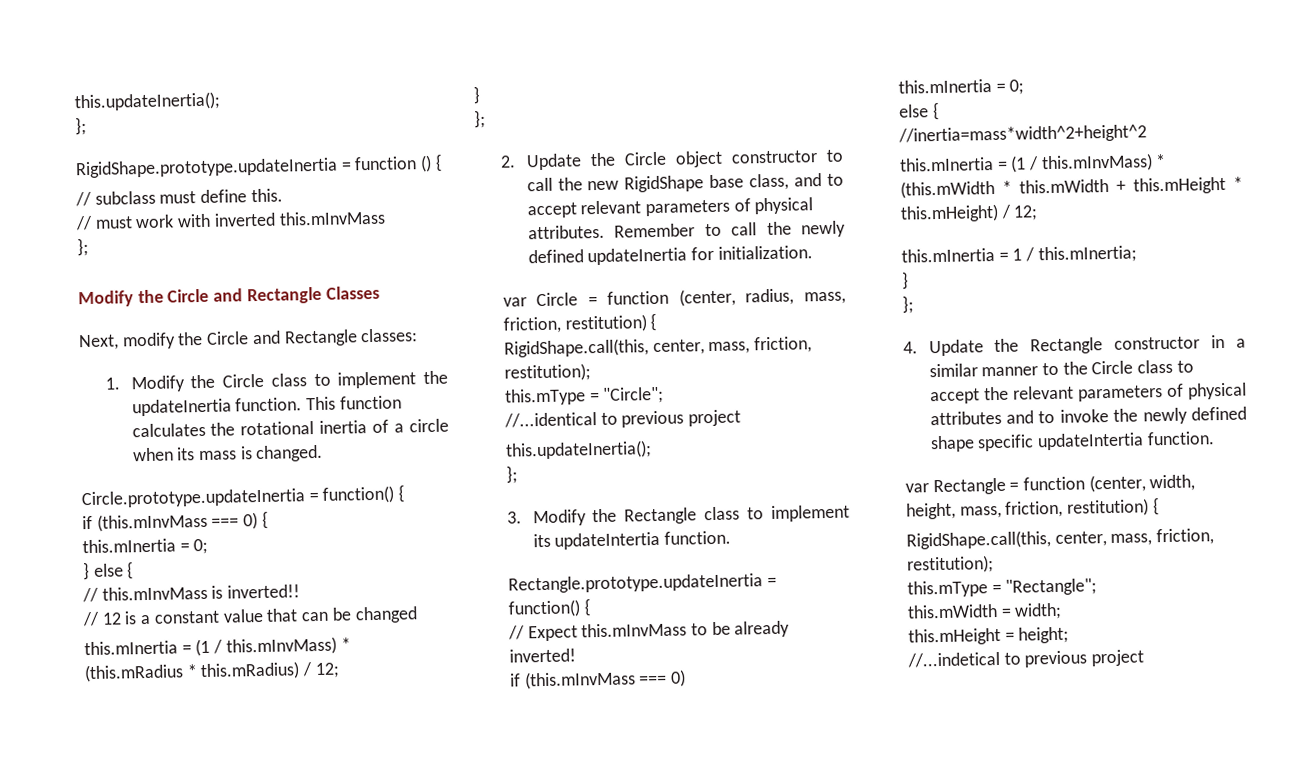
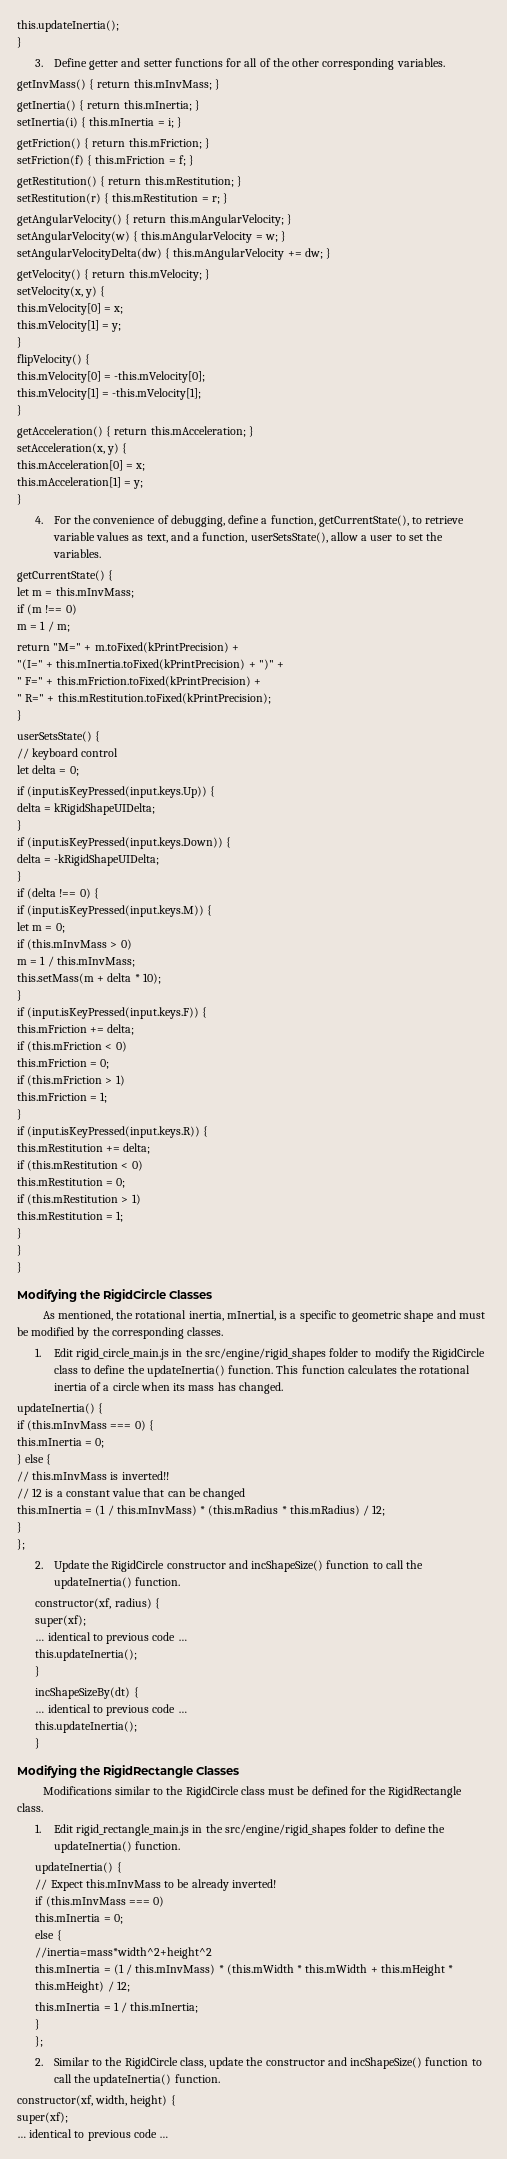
[74,91,221,112] [75,116,87,136] [75,153,443,179] [75,188,283,207] [75,210,386,231] [77,237,89,257] [78,285,380,308] [78,328,419,351] [104,370,448,393] [131,398,232,417] this.updateInertia(); // }; // RigidShape.prototype.updateInertia = function () { // // subclass must define this. // // must work with inverted this.mInvMass // }; // Modify the Circle and Rectangle Classes // Next, modify the Circle and Rectangle classes: // 1. Modify the Circle class to implement the updateInertia -> [17,20,119,32] [17,37,22,48] [35,58,445,70] [17,79,220,91] [17,100,200,112] [17,117,183,128] [17,138,210,150] [17,155,195,166] [17,176,242,188] [17,193,229,204] [17,214,292,226] [17,231,287,243] [17,248,332,260] [17,269,210,281] [17,286,106,298] [17,303,124,315] [17,320,122,332] [17,337,22,348] [17,354,91,366] [17,371,206,383] [17,388,202,400] [17,405,22,416] [17,426,254,438] [17,443,128,455] [17,460,146,471] [17,477,144,489] [17,494,22,505] [35,515,465,527] [52,532,444,543] [52,549,101,558] [17,570,114,582] [17,587,134,598] [17,604,77,615] [17,621,70,632] [17,642,239,653] [17,659,285,670] [17,676,261,687] [17,693,271,704] [17,710,22,721] [17,731,101,742] [17,748,119,760] [17,765,79,776] [17,786,216,798] [17,803,156,815] [17,820,22,831] [17,837,232,849] [17,854,160,866] [17,871,22,882] [17,888,99,899] [17,905,213,917] [17,922,65,933] [17,939,132,950] [17,956,135,967] [17,973,161,984] [17,990,22,1001] [17,1007,208,1019] [17,1024,135,1035] [17,1041,127,1052] [17,1058,110,1069] [17,1075,125,1086] [17,1092,108,1103] [17,1109,22,1120] [17,1126,209,1138] [17,1143,151,1154] [17,1160,143,1171] [17,1177,126,1188] [17,1194,141,1205] [17,1211,124,1222] [17,1228,22,1239] [17,1245,22,1256] [17,1262,22,1273] [17,1289,213,1302] [42,1310,485,1322] [17,1327,224,1339] [35,1348,486,1360] [53,1365,225,1377] this.updateInertia(); // } // 3. Define getter and setter functions for all of the other corresponding variables. // getInvMass() { return this.mInvMass; } // getInertia() { return this.mInertia; } // setInertia(i) { this.mInertia = i; } // getFriction() { return this.mFriction; } // setFriction(f) { this.mFriction = f; } // getRestitution() { return this.mRestitution; } // setRestitution(r) { this.mRestitution = r; } // getAngularVelocity() { return this.mAngularVelocity; } // setAngularVelocity(w) { this.mAngularVelocity = w; } // setAngularVelocityDelta(dw) { this.mAngularVelocity += dw; } // getVelocity() { return this.mVelocity; } // setVelocity(x, y) { // this.mVelocity[0] = x; // this.mVelocity[1] = y; // } // flipVelocity() { // this.mVelocity[0] = -this.mVelocity[0]; // this.mVelocity[1] = -this.mVelocity[1]; // } // getAcceleration() { return this.mAcceleration; } // setAcceleration(x, y) { // this.mAcceleration[0] = x; // this.mAcceleration[1] = y; // } // 4. For the convenience of debugging, define a function, getCurrentState(), to retrieve variable values as text, and a function, userSetsState(), allow a user to set the variables. // getCurrentState() { // let m = this.mInvMass; // if (m !== 0) // m = 1 / m; // return "M=" + m.toFixed(kPrintPrecision) + // "(I=" + this.mInertia.toFixed(kPrintPrecision) + ")" + // " F=" + this.mFriction.toFixed(kPrintPrecision) + // " R=" + this.mRestitution.toFixed(kPrintPrecision); // } // userSetsState() { // // keyboard control // let delta = 0; // if (input.isKeyPressed(input.keys.Up)) { // delta = kRigidShapeUIDelta; // } // if (input.isKeyPressed(input.keys.Down)) { // delta = -kRigidShapeUIDelta; // } // if (delta !== 0) { // if (input.isKeyPressed(input.keys.M)) { // let m = 0; // if (this.mInvMass > 0) // m = 1 / this.mInvMass; // this.setMass(m + delta * 10); // } // if (input.isKeyPressed(input.keys.F)) { // this.mFriction += delta; // if (this.mFriction < 0) // this.mFriction = 0; // if (this.mFriction > 1) // this.mFriction = 1; // } // if (input.isKeyPressed(input.keys.R)) { // this.mRestitution += delta; // if (this.mRestitution < 0) // this.mRestitution = 0; // if (this.mRestitution > 1) // this.mRestitution = 1; // } // } // } // Modifying the RigidCircle Classes // As mentioned, the rotational inertia, mInertial, is a specific to geometric shape and must be modified by the corresponding classes. // 1. Edit rigid_circle_main.js in the src/engine/rigid_shapes folder to modify the RigidCircle class to define the updateInertia()
[239,446,253,460] is -> [217,1382,236,1391] has
[81,485,395,509] Circle.prototype.updateInertia = function() -> [17,1403,95,1415] updateInertia()
[623,149,844,168] [526,173,844,193] [526,197,814,219] [527,220,846,240] [527,245,813,266] [502,288,846,307] [502,312,658,334] [503,336,812,358] [503,363,591,382] [504,386,665,406] [503,409,741,428] [504,440,652,460] [505,465,518,484] [506,504,850,527] [532,530,732,550] [507,573,777,594] [507,599,581,618] Circle object constructor to call the new RigidShape base class, and to accept relevant parameters of physical attributes. Remember to call the newly defined updateInertia for initialization. // var Circle = function (center, radius, mass, friction, restitution) { // RigidShape.call(this, center, mass, friction, restitution); // this.mType = "Circle"; // //...identical to previous project // this.updateInertia(); // }; // 3. Modify the Rectangle class to implement its updateIntertia function. // Rectangle.prototype.updateInertia = function() -> [111,1560,424,1572] [53,1577,181,1589] [35,1598,160,1609] [35,1615,87,1627] [35,1632,187,1644] [35,1649,138,1661] [35,1666,41,1677] [35,1687,139,1699] [35,1704,187,1716] [35,1721,138,1733] [35,1738,41,1749] [17,1765,240,1778] [42,1786,463,1798] [17,1803,43,1812] [35,1824,445,1836] [53,1841,181,1853] [35,1862,114,1874] RigidCircle constructor and incShapeSize() function to call the updateInertia() function. // constructor(xf, radius) { // super(xf); // … identical to previous code … // this.updateInertia(); // } // incShapeSizeBy(dt) { // … identical to previous code … // this.updateInertia(); // } // Modifying the RigidRectangle Classes // Modifications similar to the RigidCircle class must be defined for the RigidRectangle class. // 1. Edit rigid_rectangle_main.js in the src/engine/rigid_shapes folder to define the updateInertia() function. // updateInertia()
[902,334,1246,357] [928,359,1194,378] [929,382,1247,405] [929,406,1247,426] [929,431,1215,453] [904,474,1196,496] [905,497,1160,520] [905,528,1214,550] [906,555,994,574] [906,578,1098,598] [906,602,1063,620] [907,626,1070,646] [906,649,1144,668] 4. Update the Rectangle constructor in a similar manner to the Circle class to accept the relevant parameters of physical attributes and to invoke the newly defined shape specific updateIntertia function. // var Rectangle = function (center, width, height, mass, friction, restitution) { // RigidShape.call(this, center, mass, friction, restitution); // this.mType = "Rectangle"; // this.mWidth = width; // this.mHeight = height; // //...indetical to previous project -> [35,2057,482,2069] [53,2074,220,2086] [17,2095,176,2107] [17,2112,68,2124] [17,2129,169,2141] 2. Similar to the RigidCircle class, update the constructor and incShapeSize() function to call the updateInertia() function. // constructor(xf, width, height) { // super(xf); // … identical to previous code …

